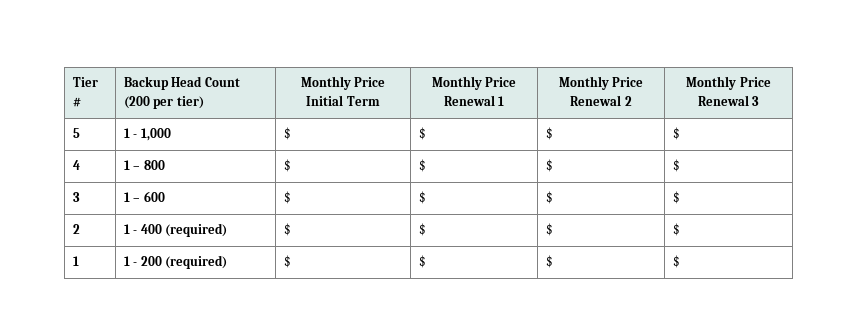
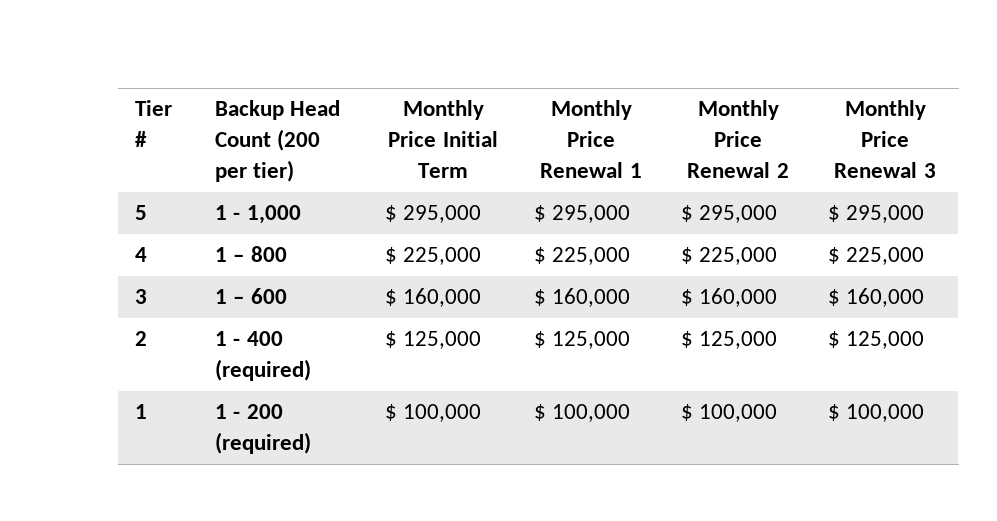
[418,127,426,140] [545,127,553,140] [672,127,680,140] | $ | $ | $ -> [403,205,482,223] [534,205,631,223] [681,205,778,223] [828,205,925,223] 295,000 | $ 295,000 | $ 295,000 | $ 295,000
[418,159,426,172] [545,159,553,172] [672,159,680,172] | $ | $ | $ -> [403,247,482,265] [534,247,631,265] [681,247,778,265] [828,247,925,265] 225,000 | $ 225,000 | $ 225,000 | $ 225,000
[418,191,426,204] [545,191,553,204] [672,191,680,204] | $ | $ | $ -> [403,288,482,307] [534,288,631,307] [681,288,778,307] [828,288,925,307] 160,000 | $ 160,000 | $ 160,000 | $ 160,000
[418,223,426,236] [545,223,553,236] [672,223,680,236] | $ | $ | $ -> [403,331,482,349] [534,331,631,349] [681,331,778,349] [828,331,925,349] 125,000 | $ 125,000 | $ 125,000 | $ 125,000
[418,255,426,268] [545,255,553,268] [672,255,680,268] | $ | $ | $ -> [403,404,482,422] [534,404,631,422] [681,404,778,422] [828,404,925,422] 100,000 | $ 100,000 | $ 100,000 | $ 100,000

